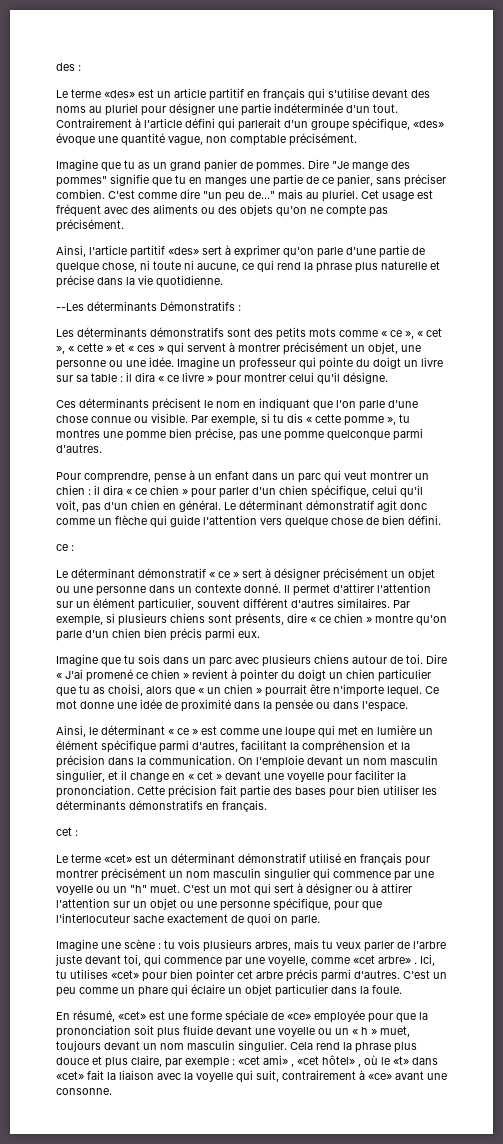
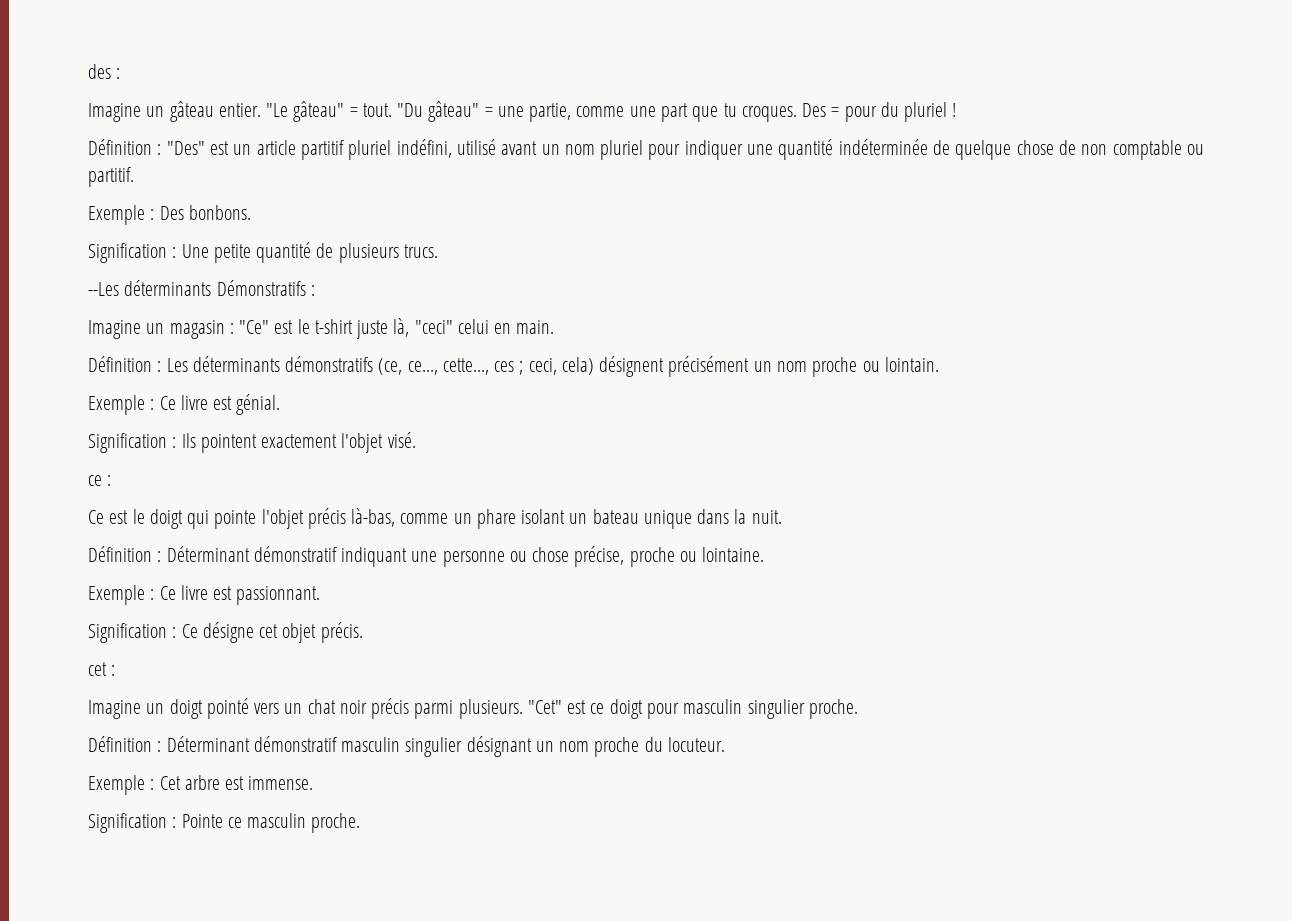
[56,88,430,101] [56,103,398,116] [56,118,444,131] [56,133,357,146] [56,159,410,172] [56,174,446,187] [56,189,433,202] [56,204,388,217] [56,219,124,232] [56,245,425,258] [56,260,440,273] [56,275,223,288] [56,301,241,311] [56,327,442,340] [56,342,421,355] [56,357,443,370] [56,372,388,385] [56,398,418,411] [56,413,410,426] [56,428,423,441] [56,444,102,453] [56,470,429,483] [56,485,423,498] [56,500,427,513] [56,515,441,528] [56,544,74,551] [56,568,435,581] [56,583,431,596] [56,598,410,611] [56,613,447,626] [56,628,260,641] [56,654,447,667] [56,669,431,682] [56,684,439,697] [56,699,408,712] [56,725,433,738] [56,740,410,753] [56,755,438,768] [56,770,406,783] [56,785,437,798] [56,800,267,812] [56,827,78,836] [56,853,430,866] [56,868,434,881] [56,883,412,896] [56,898,382,911] [56,913,320,926] [56,939,446,952] [55,954,435,967] [56,969,447,982] [56,984,402,997] [56,1010,428,1023] [56,1025,410,1038] [56,1040,417,1053] [56,1055,438,1068] [56,1070,447,1083] [56,1088,112,1095] Le terme «des» est un article partitif en français qui s'utilise devant des noms au pluriel pour désigner une partie indéterminée d'un tout. Contrairement à l'article défini qui parlerait d'un groupe spécifique, «des» évoque une quantité vague, non comptable précisément. // Imagine que tu as un grand panier de pommes. Dire "Je mange des pommes" signifie que tu en manges une partie de ce panier, sans préciser combien. C'est comme dire "un peu de..." mais au pluriel. Cet usage est fréquent avec des aliments ou des objets qu'on ne compte pas précisément. // Ainsi, l'article partitif «des» sert à exprimer qu'on parle d'une partie de quelque chose, ni toute ni aucune, ce qui rend la phrase plus naturelle et précise dans la vie quotidienne. // --Les déterminants Démonstratifs : // Les déterminants démonstratifs sont des petits mots comme « ce », « cet », « cette » et « ces » qui servent à montrer précisément un objet, une personne ou une idée. Imagine un professeur qui pointe du doigt un livre sur sa table : il dira « ce livre » pour montrer celui qu'il désigne. // Ces déterminants précisent le nom en indiquant que l'on parle d'une chose connue ou visible. Par exemple, si tu dis « cette pomme », tu montres une pomme bien précise, pas une pomme quelconque parmi d'autres. // Pour comprendre, pense à un enfant dans un parc qui veut montrer un chien : il dira « ce chien » pour parler d'un chien spécifique, celui qu'il voit, pas d'un chien en général. Le déterminant démonstratif agit donc comme un flèche qui guide l'attention vers quelque chose de bien défini. // ce : // Le déterminant démonstratif « ce » sert à désigner précisément un objet ou une personne dans un contexte donné. Il permet d'attirer l'attention sur un élément particulier, souvent différent d'autres similaires. Par exemple, si plusieurs chiens sont présents, dire « ce chien » montre qu'on parle d'un chien bien précis parmi eux. // Imagine que tu sois dans un parc avec plusieurs chiens autour de toi. Dire « J'ai promené ce chien » revient à pointer du doigt un chien particulier que tu as choisi, alors que « un chien » pourrait être n'importe lequel. Ce mot donne une idée de proximité dans la pensée ou dans l'espace. // Ainsi, le déterminant « ce » est comme une loupe qui met en lumière un élément spécifique parmi d'autres, facilitant la compréhension et la précision dans la communication. On l'emploie devant un nom masculin singulier, et il change en « cet » devant une voyelle pour faciliter la prononciation. Cette précision fait partie des bases pour bien utiliser les déterminants démonstratifs en français. // cet : // Le terme «cet» est un déterminant démonstratif utilisé en français pour montrer précisément un nom masculin singulier qui commence par une voyelle ou un "h" muet. C'est un mot qui sert à désigner ou à attirer l'attention sur un objet ou une personne spécifique, pour que l'interlocuteur sache exactement de quoi on parle. // Imagine une scène : tu vois plusieurs arbres, mais tu veux parler de l'arbre juste devant toi, qui commence par une voyelle, comme «cet arbre» . Ici, tu utilises «cet» pour bien pointer cet arbre précis parmi d'autres. C'est un peu comme un phare qui éclaire un objet particulier dans la foule. // En résumé, «cet» est une forme spéciale de «ce» employée pour que la prononciation soit plus fluide devant une voyelle ou un « h » muet, toujours devant un nom masculin singulier. Cela rend la phrase plus douce et plus claire, par exemple : «cet ami» , «cet hôtel» , où le «t» dans «cet» fait la liaison avec la voyelle qui suit, contrairement à «ce» avant une consonne. -> [88,101,957,122] [88,139,1205,160] [88,167,134,187] [88,205,251,225] [88,242,438,263] [88,280,315,296] [88,318,555,339] [88,356,939,377] [88,394,281,415] [88,432,416,453] [88,475,112,486] [88,508,782,529] [88,546,765,567] [88,585,321,605] [88,622,363,643] [88,662,116,676] [88,698,858,719] [88,736,725,757] [88,775,314,795] [88,813,361,833] Imagine un gâteau entier. "Le gâteau" = tout. "Du gâteau" = une partie, comme une part que tu croques. Des = pour du pluriel ! // Définition : "Des" est un article partitif pluriel indéfini, utilisé avant un nom pluriel pour indiquer une quantité indéterminée de quelque chose de non comptable ou partitif. // Exemple : Des bonbons. // Signification : Une petite quantité de plusieurs trucs. // --Les déterminants Démonstratifs : // Imagine un magasin : "Ce" est le t-shirt juste là, "ceci" celui en main. // Définition : Les déterminants démonstratifs (ce, ce..., cette..., ces ; ceci, cela) désignent précisément un nom proche ou lointain. // Exemple : Ce livre est génial. // Signification : Ils pointent exactement l'objet visé. // ce : // Ce est le doigt qui pointe l'objet précis là-bas, comme un phare isolant un bateau unique dans la nuit. // Définition : Déterminant démonstratif indiquant une personne ou chose précise, proche ou lointaine. // Exemple : Ce livre est passionnant. // Signification : Ce désigne cet objet précis. // cet : // Imagine un doigt pointé vers un chat noir précis parmi plusieurs. "Cet" est ce doigt pour masculin singulier proche. // Définition : Déterminant démonstratif masculin singulier désignant un nom proche du locuteur. // Exemple : Cet arbre est immense. // Signification : Pointe ce masculin proche.

